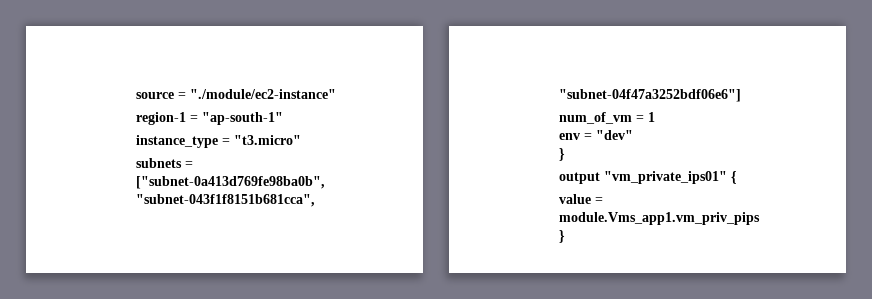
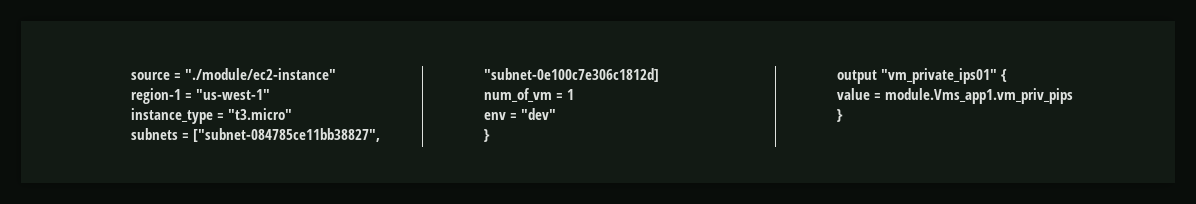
[201,112,283,125] "ap-south-1" -> [196,89,271,100] "us-west-1"
[135,176,325,189] [135,194,315,207] [558,89,741,102] ["subnet-0a413d769fe98ba0b", "subnet-043f1f8151b681cca", "subnet-04f47a3252bdf06e6"] -> [193,128,381,142] [484,68,660,82] ["subnet-084785ce11bb38827", "subnet-0e100c7e306c1812d]

